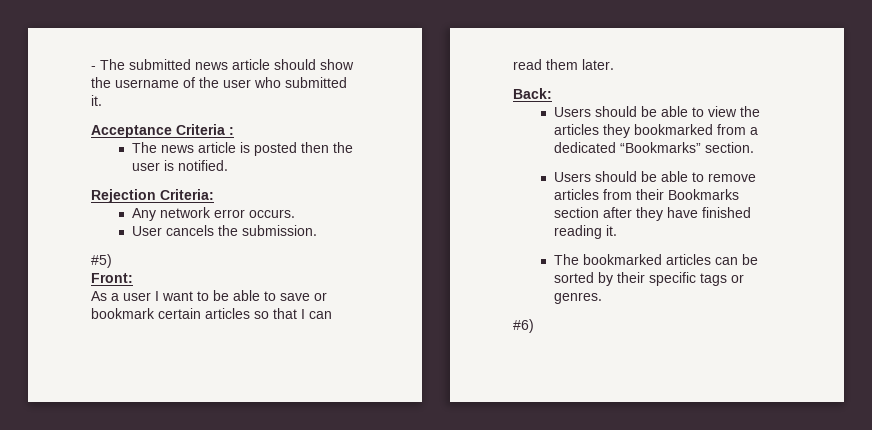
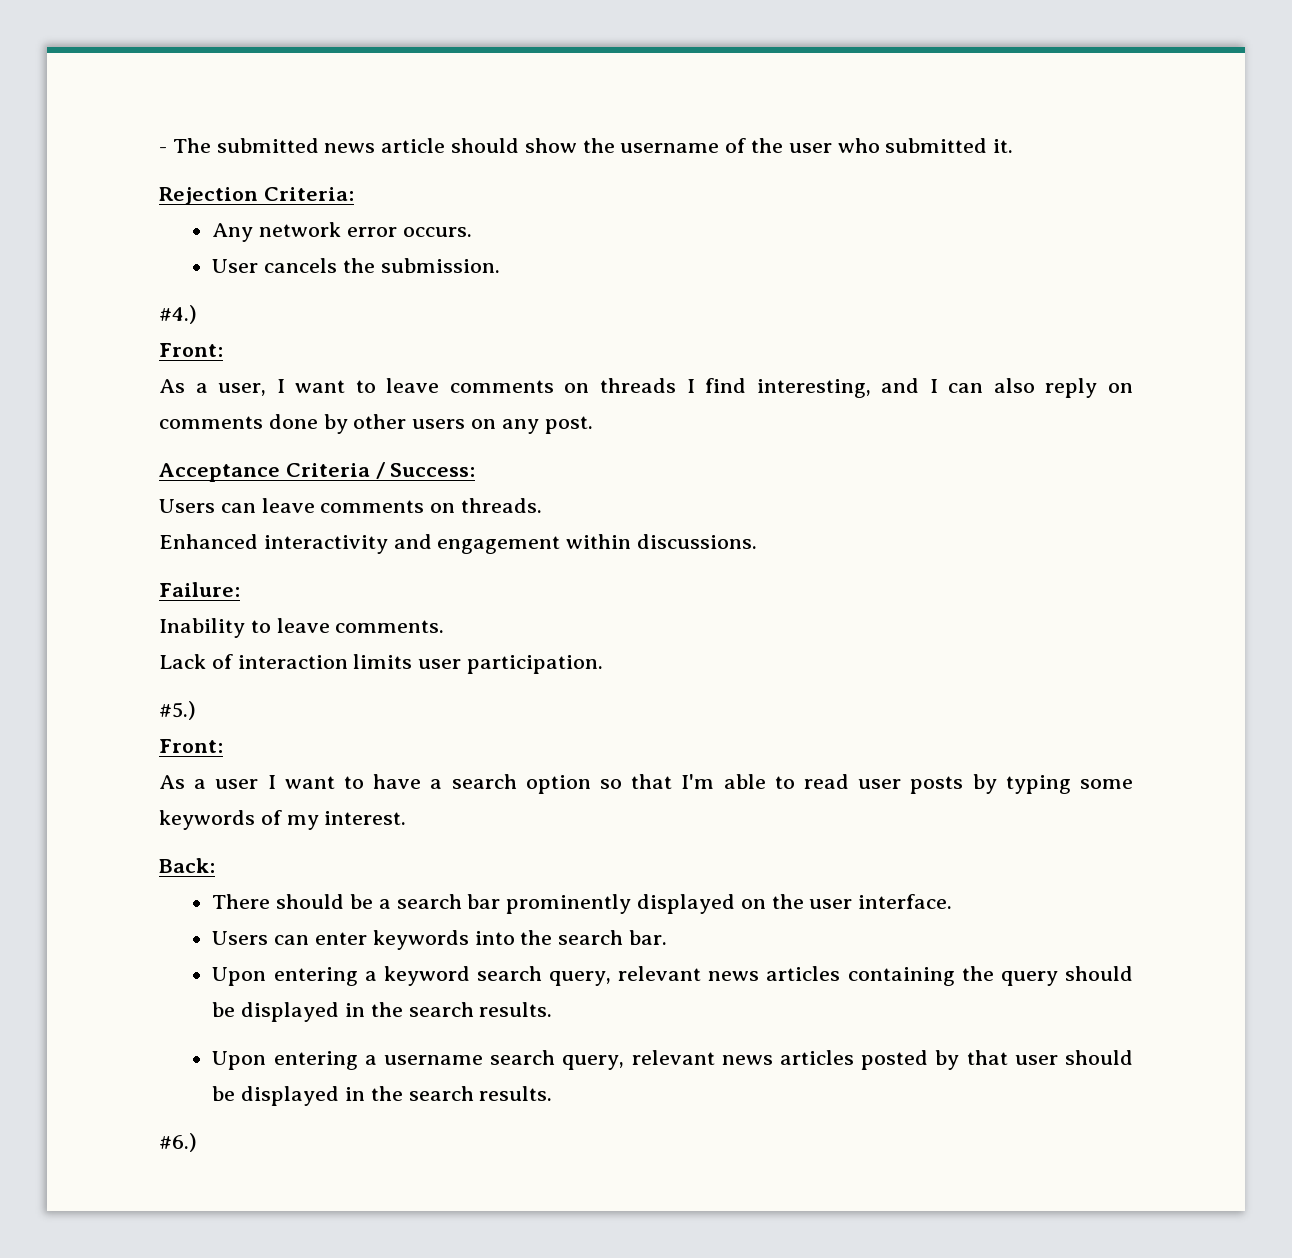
[91,124,234,138] [131,142,353,156] [131,160,228,171] // Acceptance Criteria : // The news article is posted then the user is notified. -> (1014, 146) none
[91,254,112,268] #5) -> [159,305,197,324] [159,343,223,357] [159,378,1133,398] [159,414,593,434] [159,462,476,482] [159,498,543,513] [159,534,758,554] [159,582,240,597] [159,618,445,638] [159,654,604,674] [159,701,196,720] #4.) // Front: // As a user, I want to leave comments on threads I find interesting, and I can also reply on comments done by other users on any post. // Acceptance Criteria / Success: // Users can leave comments on threads. // Enhanced interactivity and engagement within discussions. // Failure: // Inability to leave comments. // Lack of interaction limits user participation. // #5.)
[213,290,327,301] [91,308,332,319] [513,59,614,70] be able to save or bookmark certain articles so that I can read them later. -> [373,774,1134,794] [159,810,407,830] have a search option so that I'm able to read user posts by typing some keywords of my interest.
[553,106,760,117] [553,124,758,138] [553,142,754,153] [553,171,756,182] [553,189,739,200] [553,207,751,221] [553,225,617,239] [553,254,758,265] [553,272,744,286] [553,292,602,304] [513,319,534,333] Users should be able to view the articles they bookmarked from a dedicated “Bookmarks” section. // Users should be able to remove articles from their Bookmarks section after they have finished reading it. // The bookmarked articles can be sorted by their specific tags or genres. // #6) -> [212,894,953,914] [212,930,668,950] [212,966,1134,986] [212,1002,553,1022] [212,1050,1134,1070] [212,1086,553,1106] [159,1133,197,1152] There should be a search bar prominently displayed on the user interface. // Users can enter keywords into the search bar. // Upon entering a keyword search query, relevant news articles containing the query should be displayed in the search results. // Upon entering a username search query, relevant news articles posted by that user should be displayed in the search results. // #6.)

